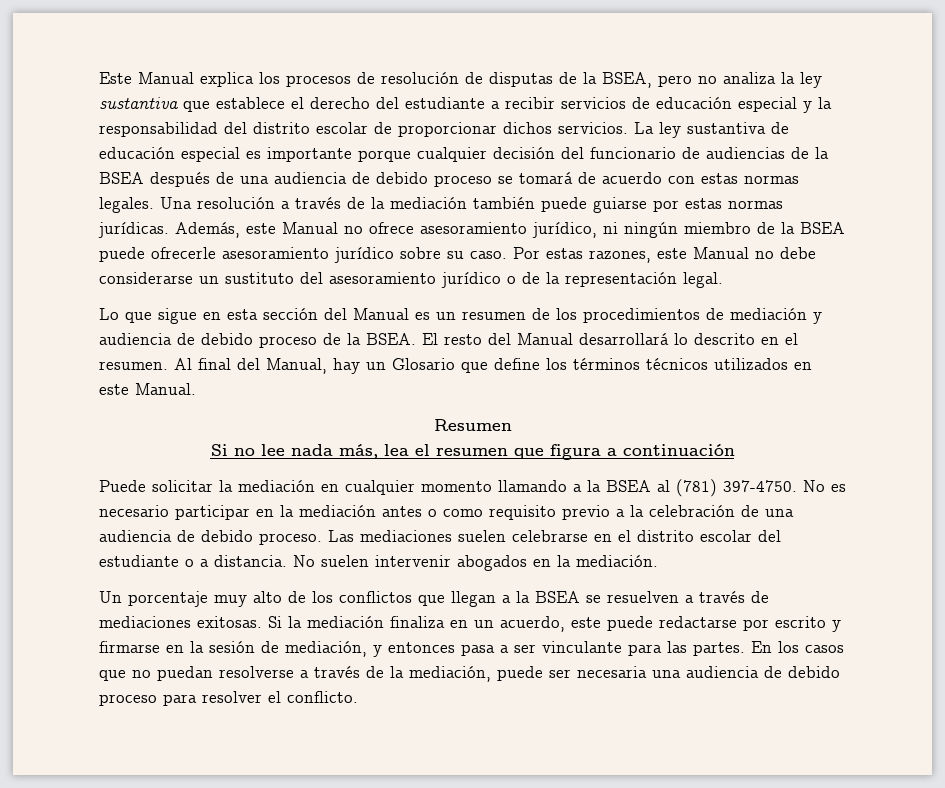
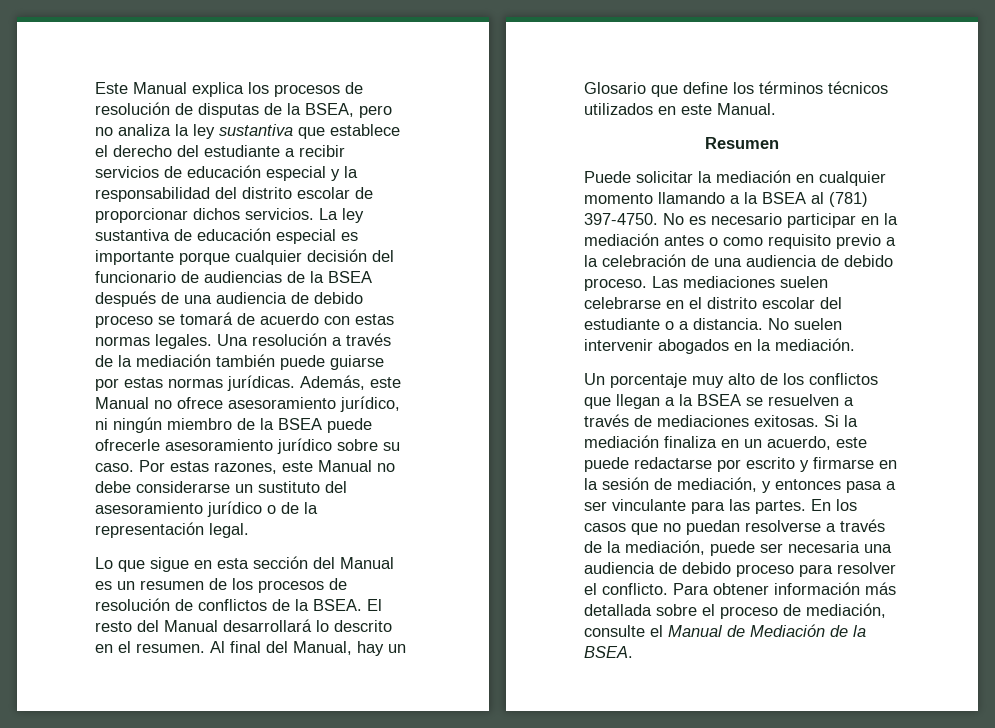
[583,308,822,324] [99,333,317,348] procedimientos de mediación y audiencia de debido proceso -> [258,578,347,593] [95,598,267,611] procesos de resolución de conflictos
[210,444,735,460] // Si no lee nada más, lea el resumen que figura a continuación -> (779, 143) none
(358, 697) none -> [673,582,896,595] [584,603,886,619] [584,624,866,637] [584,646,633,658] Para obtener información más detallada sobre el proceso de mediación, consulte el Manual de Mediación de la BSEA.

